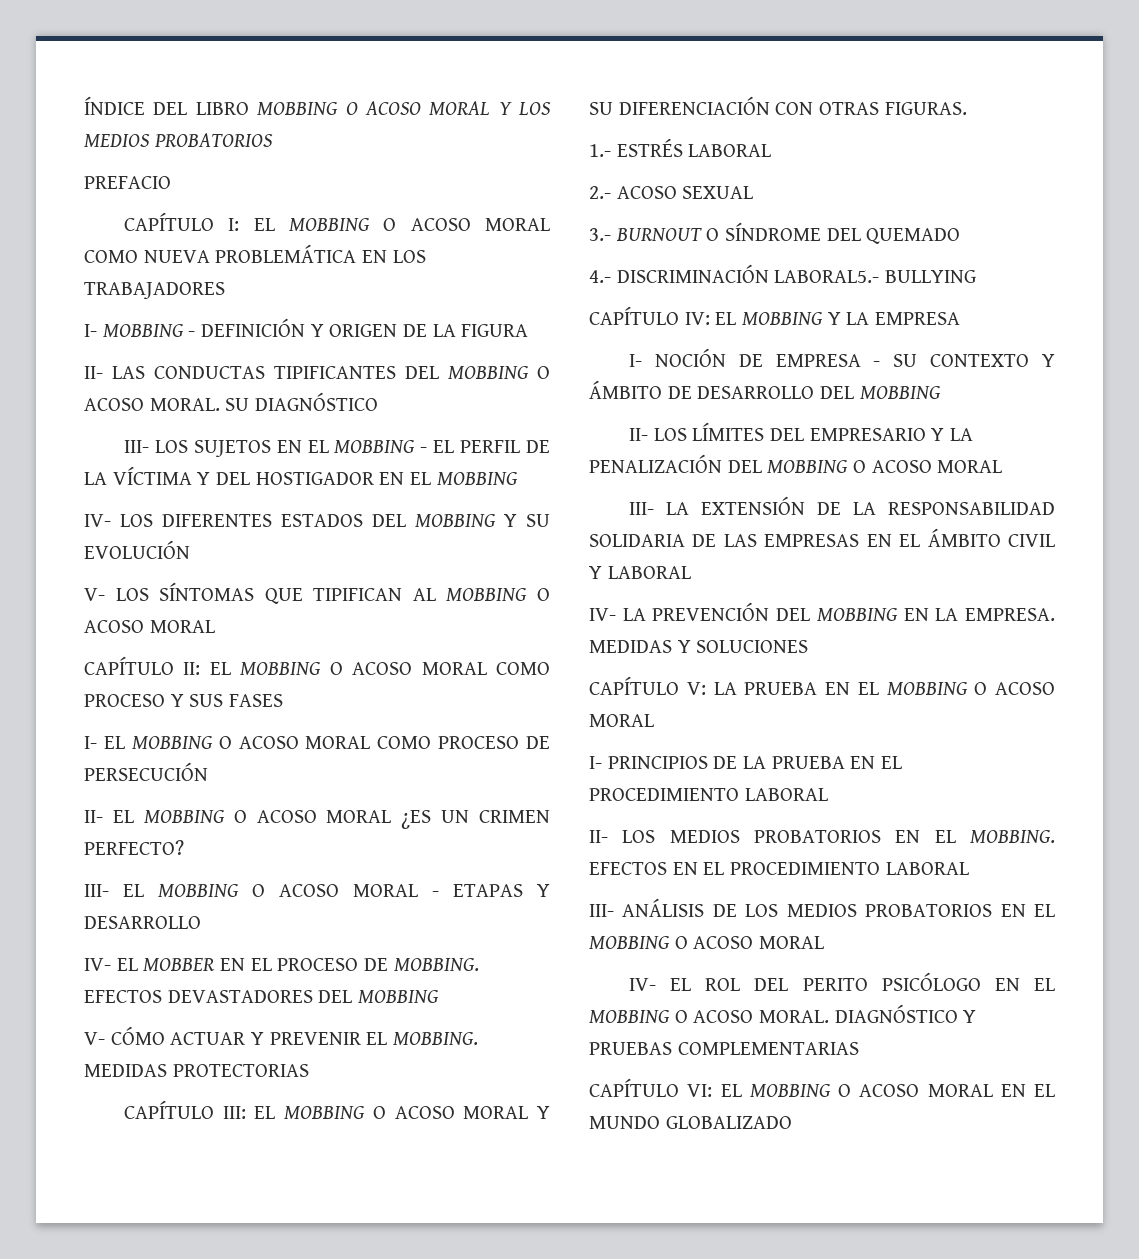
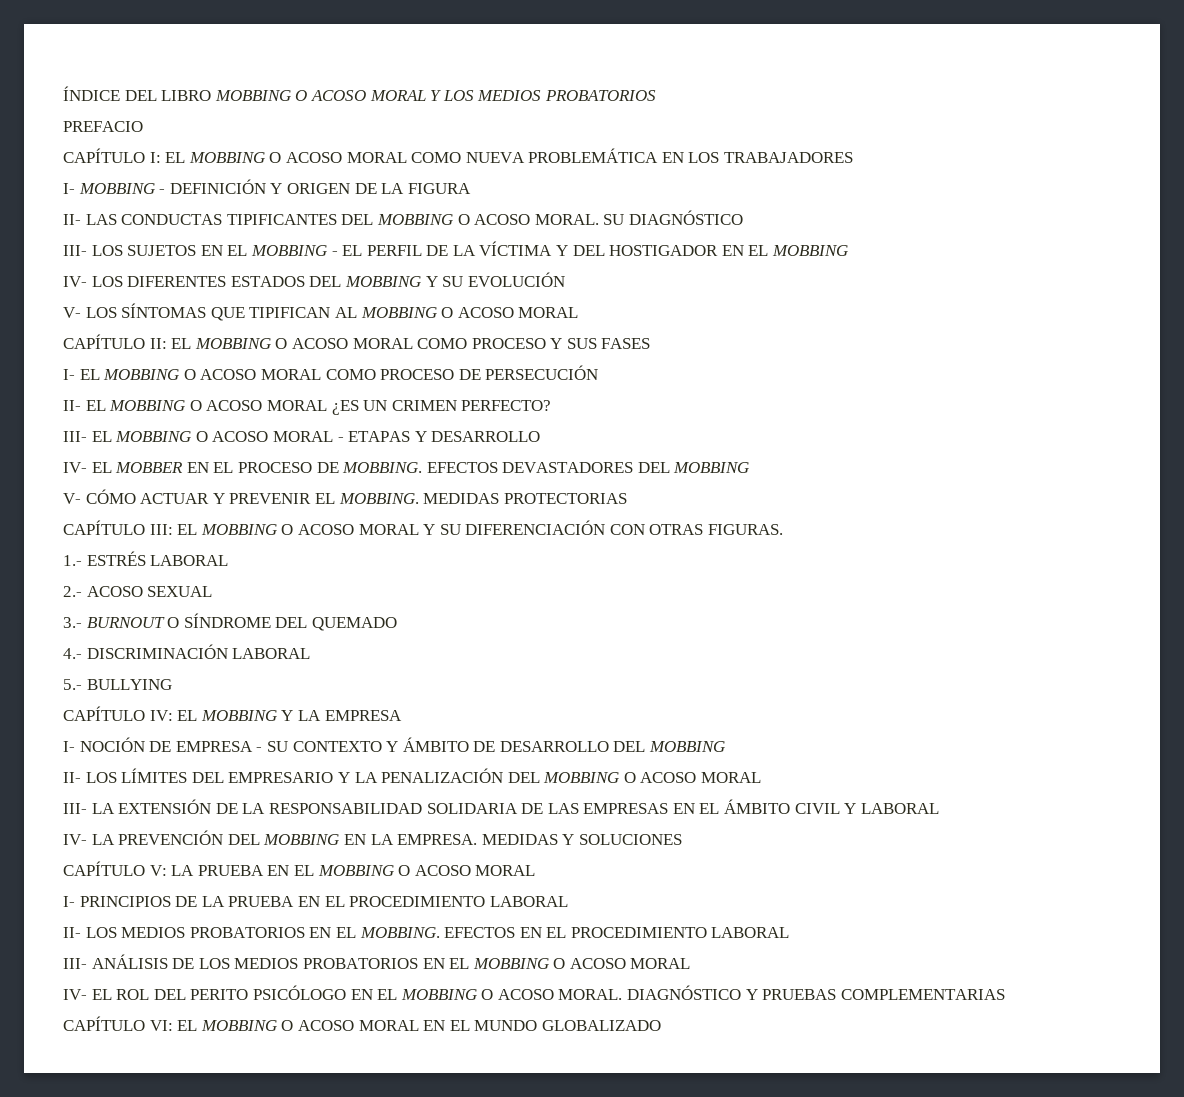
[774,270,880,283] LABORAL5.- -> [232,648,311,659] [63,679,82,690] LABORAL // 5.-

